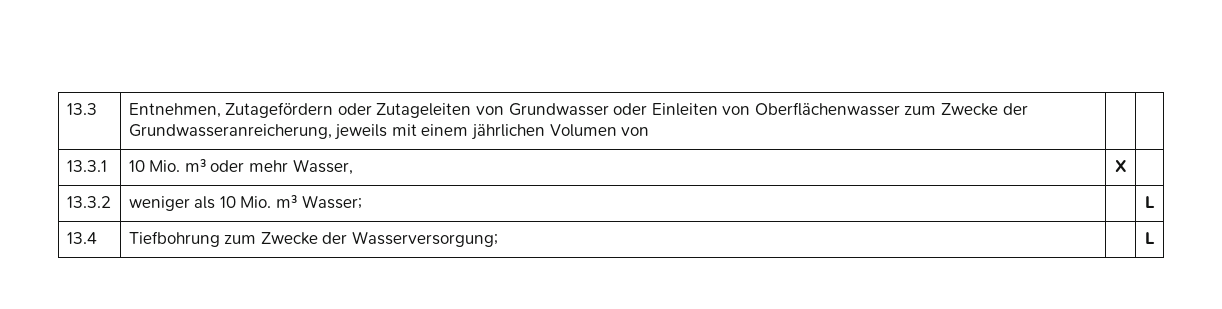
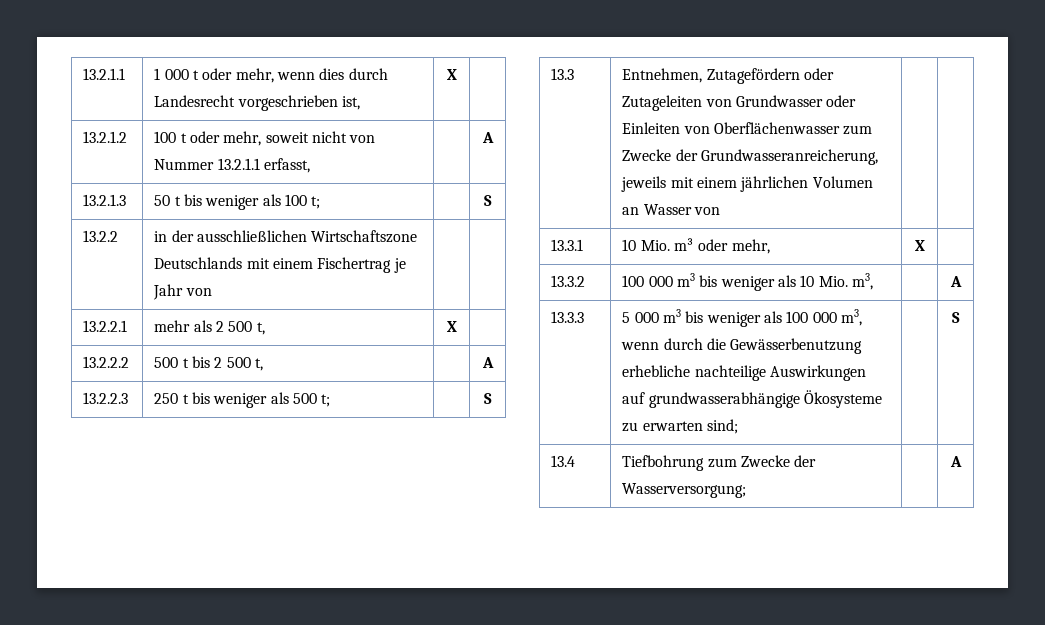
(66, 109) none -> [83,68,126,80] [154,68,388,83] [154,95,360,111] [446,69,457,80] [83,131,128,143] [154,131,376,146] [154,158,310,173] [481,132,494,143] [83,194,127,206] [154,194,321,210] [483,195,492,206] [83,230,119,242] [154,230,418,243] [154,257,406,273] [153,284,212,300] [83,320,128,332] [154,320,265,335] [446,321,457,332] [83,356,130,368] [154,356,263,371] [481,357,494,368] [83,392,129,404] [154,392,331,408] [483,393,492,404] 13.2.1.1 | 1 000 t oder mehr, wenn dies durch Landesrecht vorgeschrieben ist, | X | // 13.2.1.2 | 100 t oder mehr, soweit nicht von Nummer 13.2.1.1 erfasst, | | A // 13.2.1.3 | 50 t bis weniger als 100 t; | | S // 13.2.2 | in der ausschließlichen Wirtschaftszone Deutschlands mit einem Fischertrag je Jahr von | | // 13.2.2.1 | mehr als 2 500 t, | X | // 13.2.2.2 | 500 t bis 2 500 t, | | A // 13.2.2.3 | 250 t bis weniger als 500 t; | | S //
(617, 130) none -> [622,204,692,215] an Wasser
[248,159,353,175] mehr Wasser, -> [731,239,770,254] mehr,
[128,195,362,211] [1145,196,1155,208] weniger als 10 Mio. m³ Wasser; | | L -> [622,273,873,291] [949,276,962,287] [551,311,585,323] [622,309,862,327] [621,338,863,354] [622,365,866,381] [622,390,882,408] [622,419,738,434] [951,312,960,323] 100 000 m3 bis weniger als 10 Mio. m3, | | A // 13.3.3 | 5 000 m3 bis weniger als 100 000 m3, wenn durch die Gewässerbenutzung erhebliche nachteilige Auswirkungen auf grundwasserabhängige Ökosysteme zu erwarten sind; | | S
[1145,232,1155,244] L -> [949,456,962,467] A

